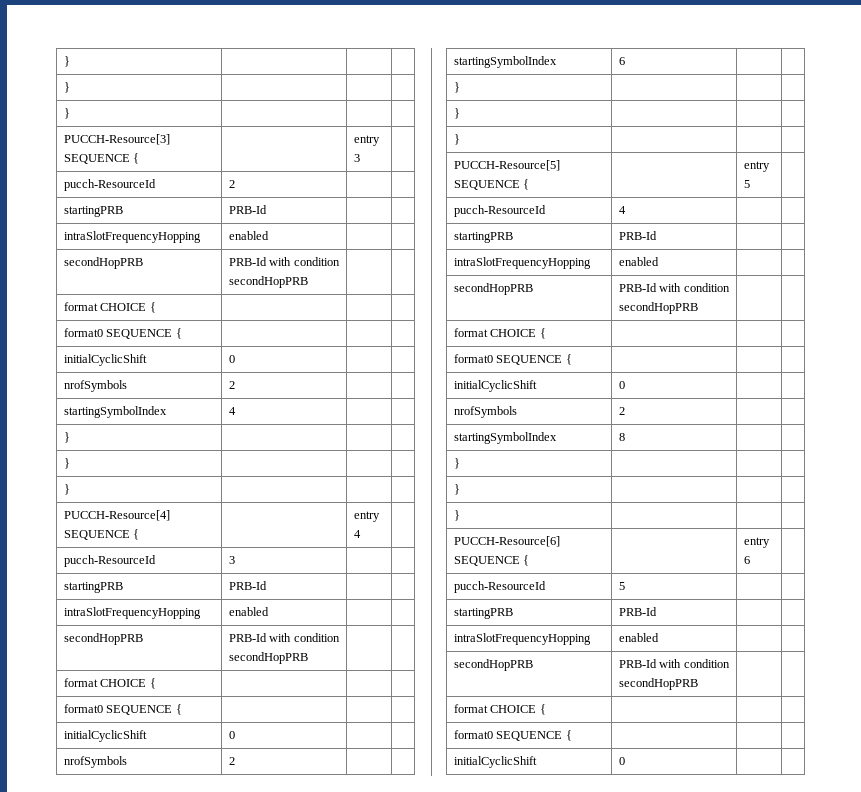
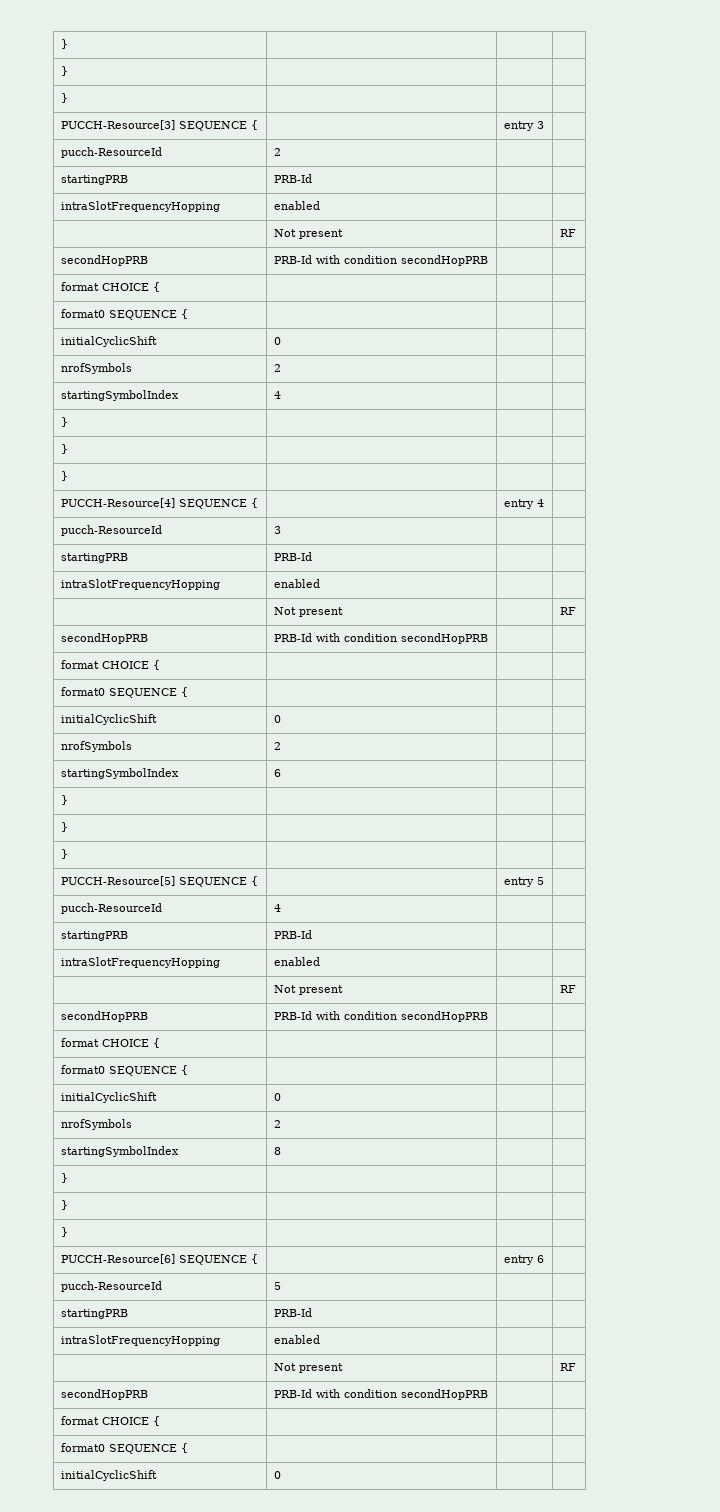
(269, 235) none -> [273,229,343,239] [559,229,576,237] // | Not present | | RF
(269, 611) none -> [273,607,343,617] [559,607,576,615] // | Not present | | RF
(659, 261) none -> [273,985,343,995] [559,985,576,993] // | Not present | | RF
(659, 637) none -> [273,1363,343,1373] [559,1363,576,1371] // | Not present | | RF

